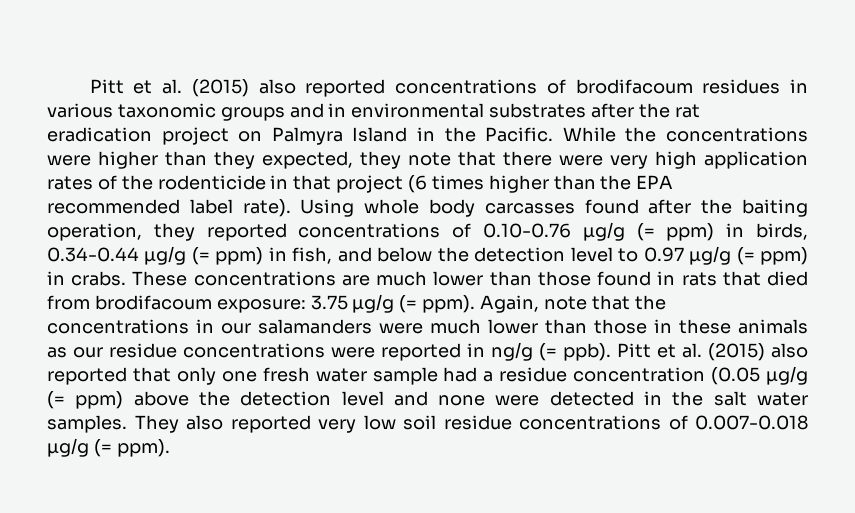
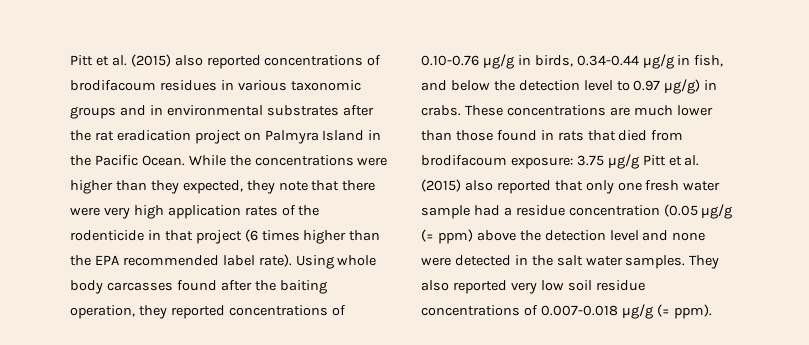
[485,127,554,142] Pacific. -> [94,155,185,166] Pacific Ocean.
[636,223,715,241] (= ppm) -> (514, 61) none
[191,247,264,265] (= ppm) -> (674, 61) none
[689,246,809,265] µg/g (= ppm) -> [664,79,701,94] µg/g)
[399,295,666,313] [47,319,808,334] [47,342,611,361] (= ppm). Again, note that the concentrations in our salamanders were much lower than those in these animals as our residue concentrations were reported in ng/g (= ppb). -> (639, 161) none

